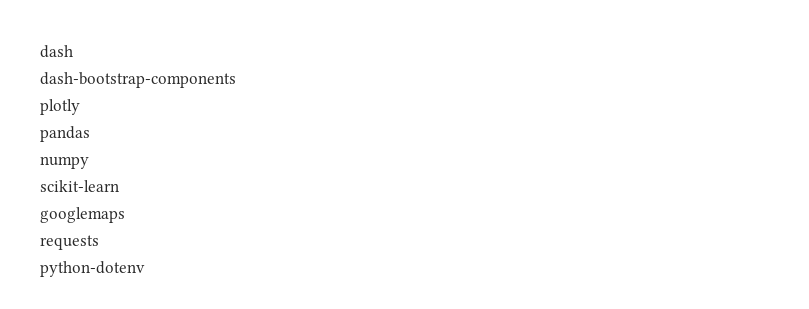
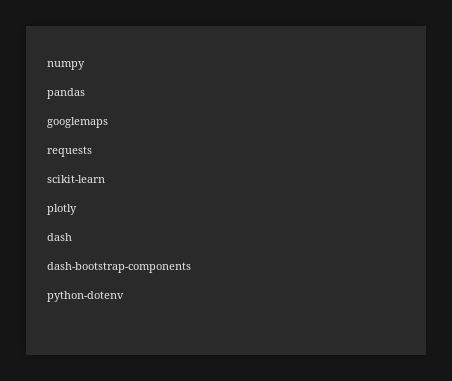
[40,45,73,58] [40,72,236,88] [40,99,80,115] dash // dash-bootstrap-components // plotly -> [47,61,85,70] numpy
[40,156,89,169] [40,180,119,192] // numpy // scikit-learn -> (85, 93) none
(99, 242) none -> [47,175,105,183] [47,204,77,215] [47,233,72,241] [47,262,191,273] // scikit-learn // plotly // dash // dash-bootstrap-components

